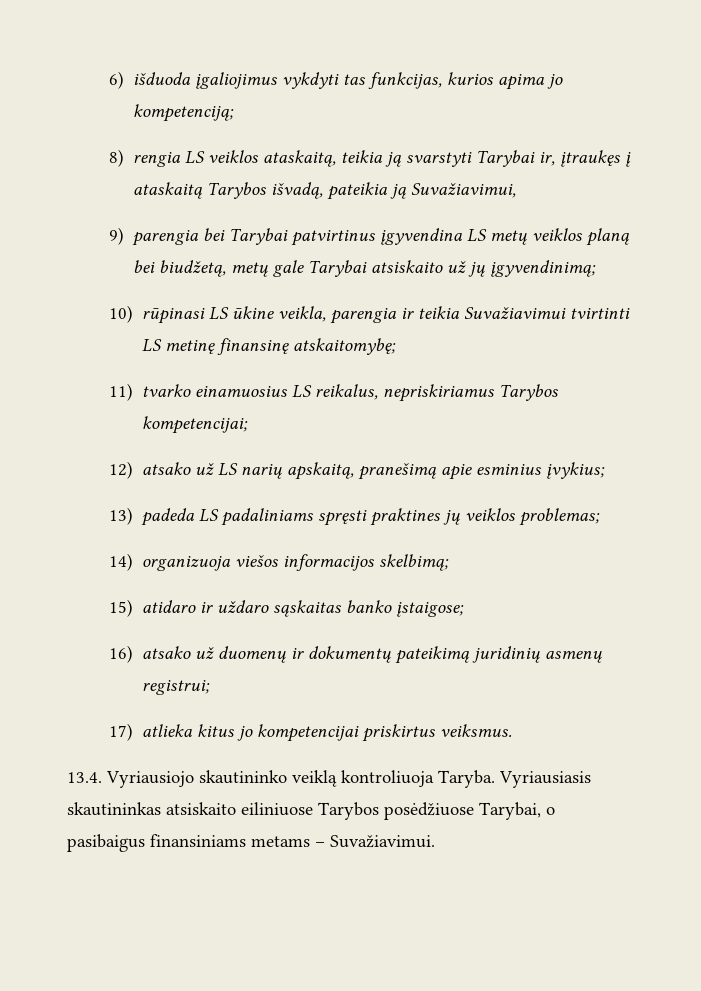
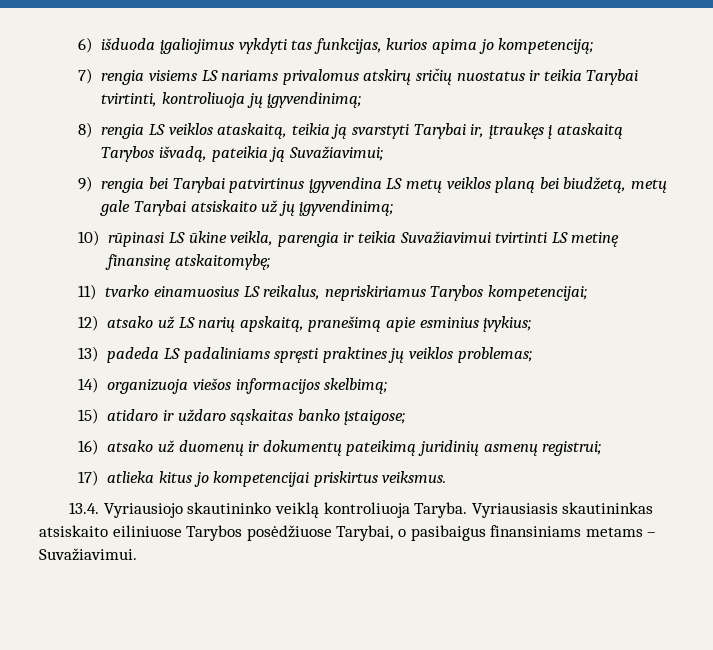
(235, 113) none -> [77,68,639,85] [101,92,363,108] // 7) rengia visiems LS nariams privalomus atskirų sričių nuostatus ir teikia Tarybai tvirtinti, kontroliuoja jų įgyvendinimą;
[411,183,517,198] Suvažiavimui, -> [288,146,384,161] Suvažiavimui;
[132,230,200,246] parengia -> [101,178,145,193] rengia

